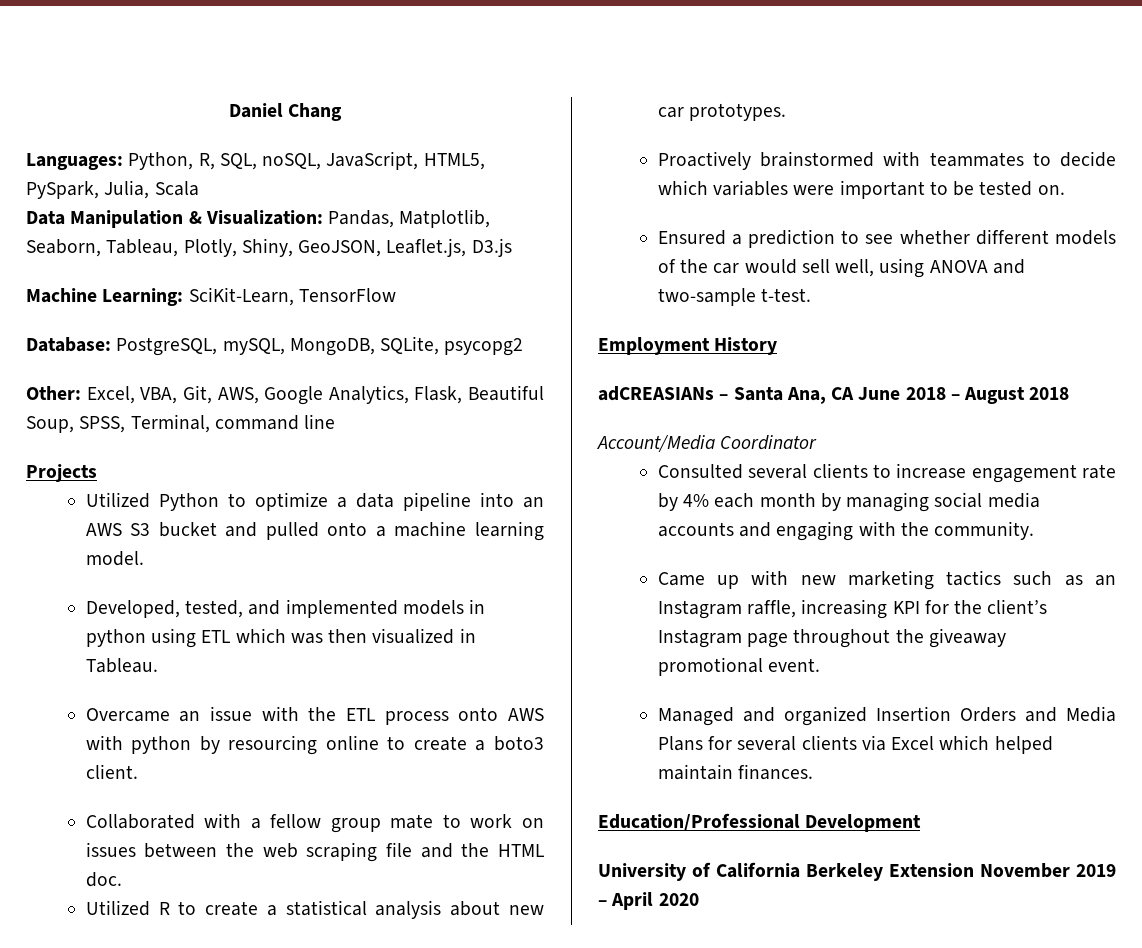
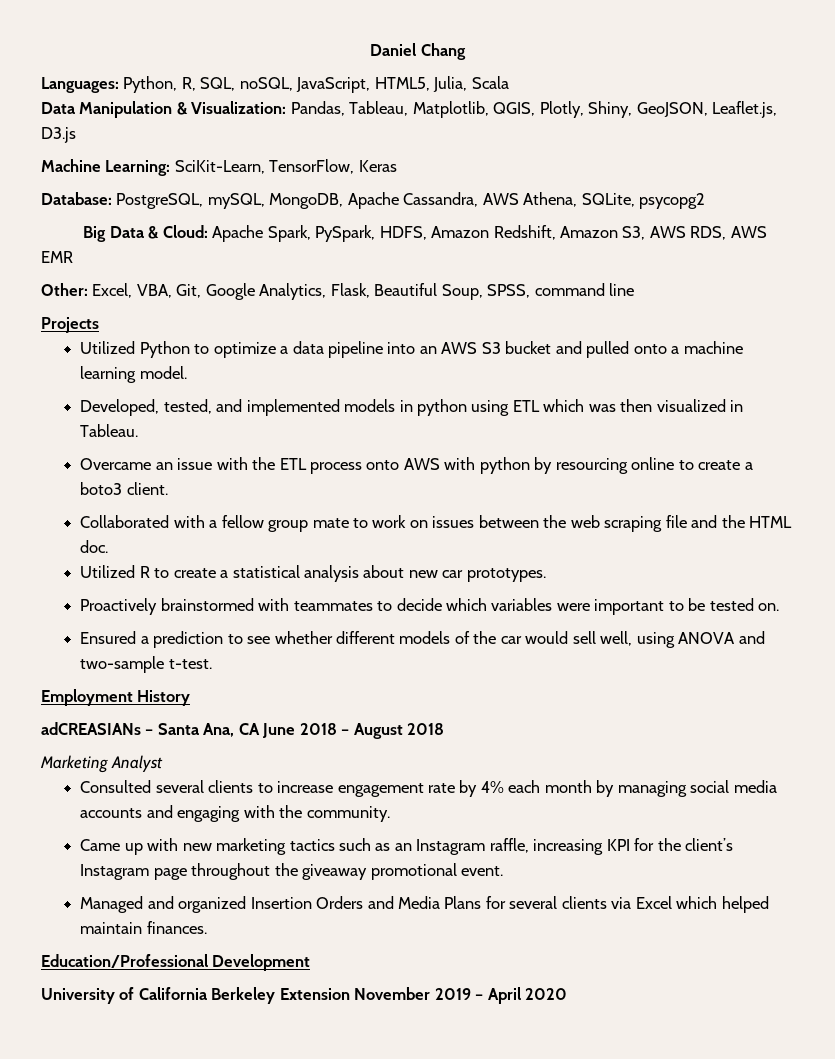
[26,181,99,199] PySpark, -> (430, 84) none
[399,209,491,228] [26,239,179,257] Matplotlib, Seaborn, Tableau, -> [349,101,536,118] Tableau, Matplotlib, QGIS,
[298,288,396,302] TensorFlow -> [269,159,397,174] TensorFlow, Keras
[380,336,524,356] SQLite, psycopg2 -> [347,192,706,209] [83,225,767,242] [41,251,73,263] Apache Cassandra, AWS Athena, SQLite, psycopg2 // Big Data & Cloud: Apache Spark, PySpark, HDFS, Amazon Redshift, Amazon S3, AWS RDS, AWS EMR
[217,387,259,404] AWS, -> (202, 291) none
[130,414,210,433] Terminal, -> (531, 291) none
[597,435,818,452] Account/Media Coordinator -> [40,755,164,773] Marketing Analyst

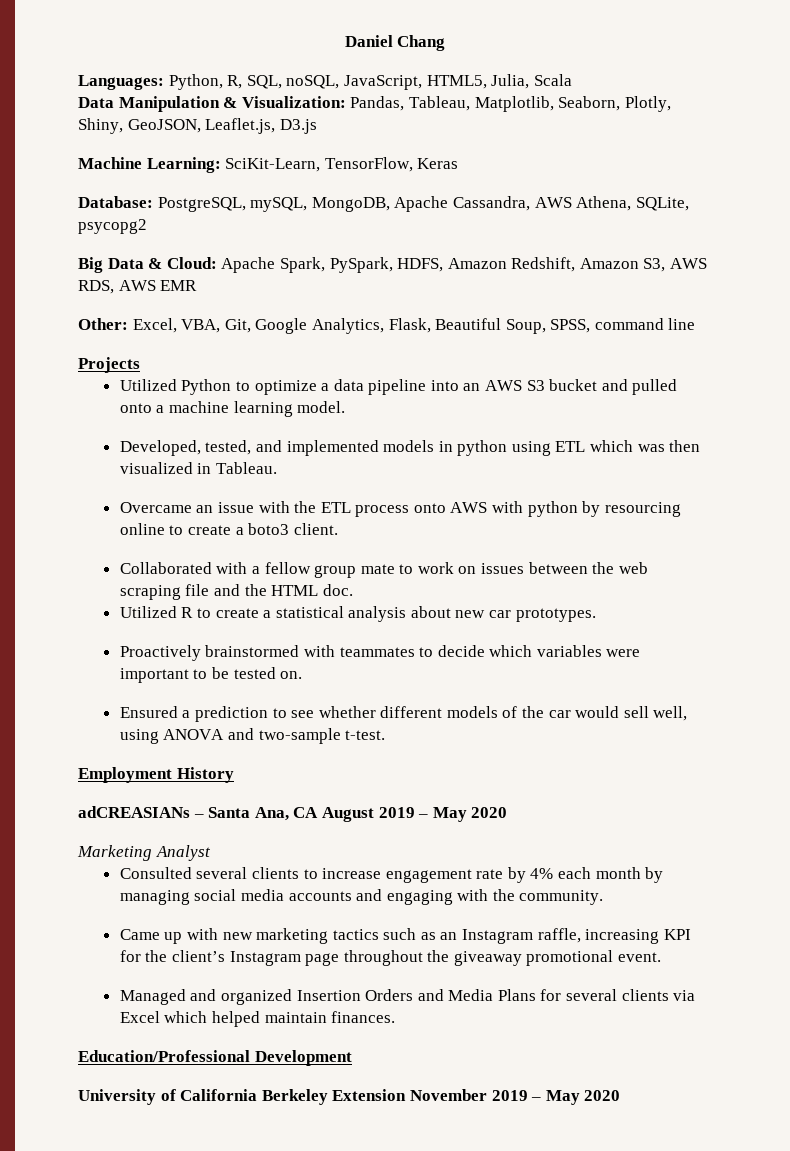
[493,102,536,116] QGIS, -> [558,96,621,111] Seaborn,
[262,723,445,739] June 2018 – August 2018 -> [321,807,508,822] August 2019 – May 2020
[487,987,521,1004] April -> [545,1090,580,1105] May

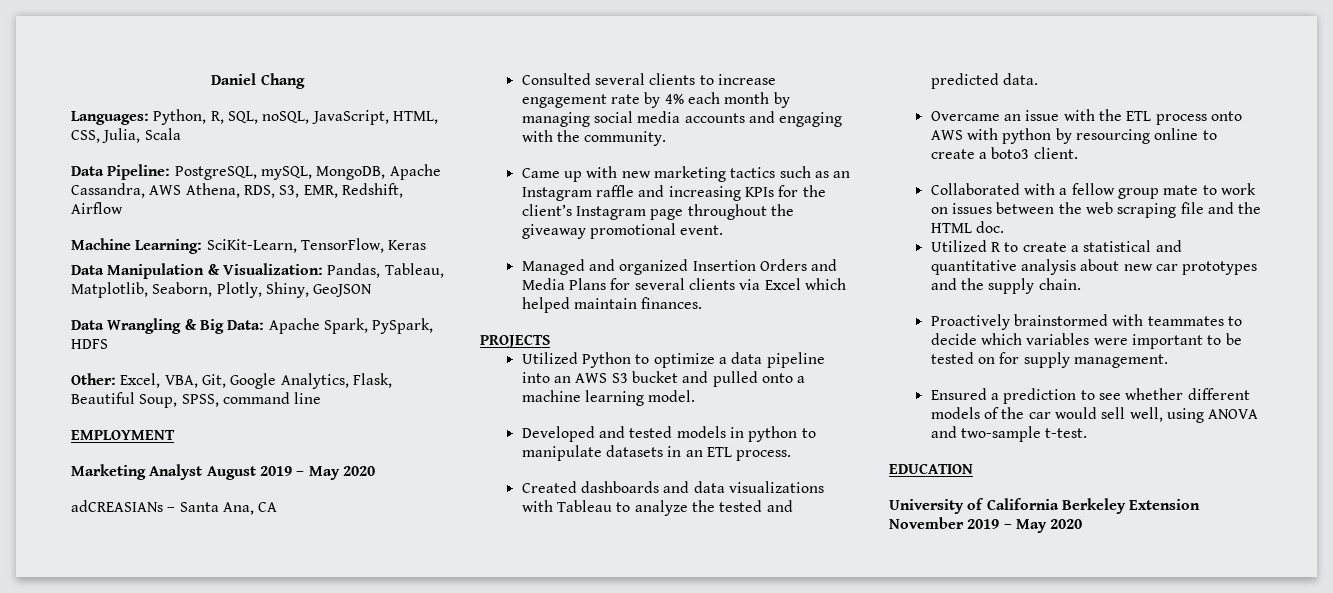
[426,75,487,89] HTML5, -> [392,111,438,124] [71,130,100,143] HTML, CSS,
(572, 80) none -> [71,164,441,180] [71,183,403,198] [71,202,123,214] [71,238,427,254] // Data Pipeline: PostgreSQL, mySQL, MongoDB, Apache Cassandra, AWS Athena, RDS, S3, EMR, Redshift, Airflow // Machine Learning: SciKit-Learn, TensorFlow, Keras
[127,118,317,134] [78,157,459,173] [78,196,689,212] [78,219,147,234] [78,257,708,273] [78,280,198,294] GeoJSON, Leaflet.js, D3.js // Machine Learning: SciKit-Learn, TensorFlow, Keras // Database: PostgreSQL, mySQL, MongoDB, Apache Cassandra, AWS Athena, SQLite, psycopg2 // Big Data & Cloud: Apache Spark, PySpark, HDFS, Amazon Redshift, Amazon S3, AWS RDS, AWS EMR -> [313,284,373,297] [71,318,434,334] [71,339,108,349] GeoJSON // Data Wrangling & Big Data: Apache Spark, PySpark, HDFS
[78,357,140,373] Projects -> [71,430,175,440] [71,464,375,480] [71,500,278,515] [521,73,776,85] [521,92,790,108] [521,111,843,127] [521,130,667,146] [521,166,851,182] [521,185,826,201] [521,204,794,220] [521,223,724,239] [521,259,838,275] [521,278,846,290] [521,297,703,313] [480,334,550,348] EMPLOYMENT // Marketing Analyst August 2019 – May 2020 // adCREASIANs – Santa Ana, CA // Consulted several clients to increase engagement rate by 4% each month by managing social media accounts and engaging with the community. // Came up with new marketing tactics such as an Instagram raffle and increasing KPIs for the client’s Instagram page throughout the giveaway promotional event. // Managed and organized Insertion Orders and Media Plans for several clients via Excel which helped maintain finances. // PROJECTS
[119,440,701,456] [119,462,277,474] Developed, tested, and implemented models in python using ETL which was then visualized in Tableau. -> [521,426,816,442] [521,445,792,461] [521,481,824,493] [521,500,793,516] [930,73,1038,89] Developed and tested models in python to manipulate datasets in an ETL process. // Created dashboards and data visualizations with Tableau to analyze the tested and predicted data.
(344, 612) none -> [1155,240,1182,252] [930,260,1017,275] and quantitative
[515,608,596,622] prototypes. -> [1182,261,1258,275] [930,278,1081,294] prototypes and the supply chain.
[280,671,303,679] on. -> [977,352,1168,368] on for supply management.
[78,767,234,783] [78,806,508,822] [77,845,211,861] [119,867,664,883] [119,889,604,905] [119,928,691,944] [119,950,662,966] [119,989,696,1005] [119,1011,396,1027] [78,1050,352,1066] Employment History // adCREASIANs – Santa Ana, CA August 2019 – May 2020 // Marketing Analyst // Consulted several clients to increase engagement rate by 4% each month by managing social media accounts and engaging with the community. // Came up with new marketing tactics such as an Instagram raffle, increasing KPI for the client’s Instagram page throughout the giveaway promotional event. // Managed and organized Insertion Orders and Media Plans for several clients via Excel which helped maintain finances. // Education/Professional Development -> [889,463,973,474] EDUCATION

